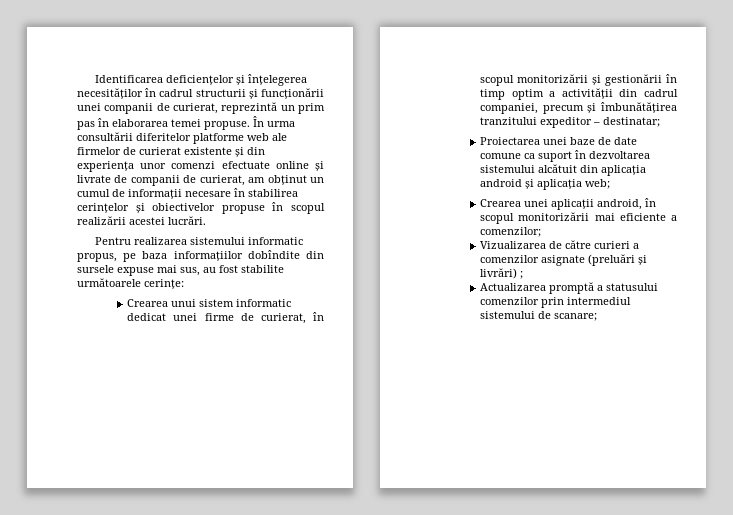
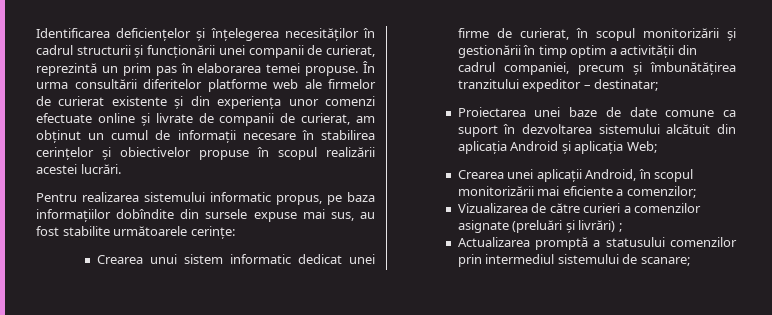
[480,179,523,187] android -> [510,141,559,151] Android
[585,179,611,189] web; -> [626,141,657,153] Web;
[597,199,643,210] android, -> [585,169,637,181] Android,

